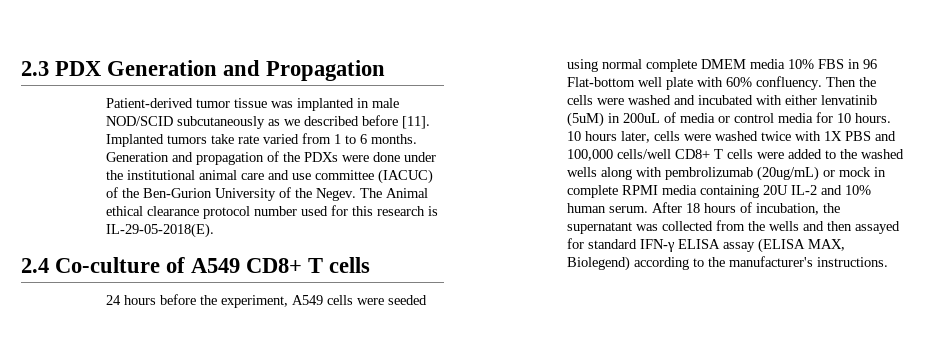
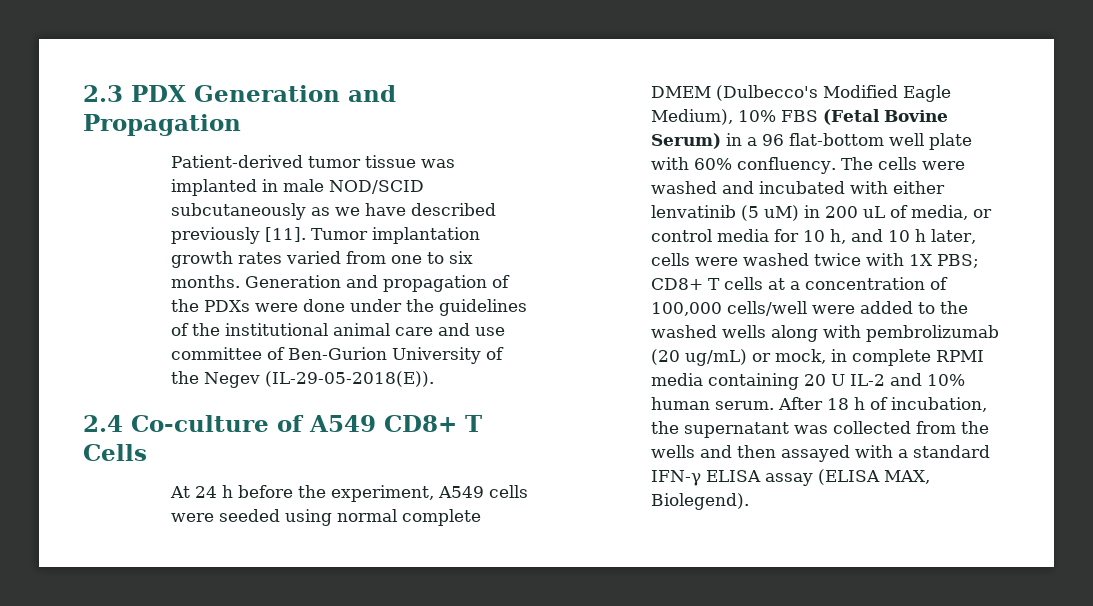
[304,115,431,129] [106,133,368,147] described before [11]. Implanted tumors take rate varied from 1 to 6 -> [365,203,497,216] [171,227,481,244] [171,251,474,268] have described previously [11]. Tumor implantation growth rates varied from one to six
(124, 175) none -> [439,299,528,316] [171,323,221,336] guidelines of the
[378,169,434,184] [106,187,140,198] (IACUC) of the -> [267,347,286,360] of
[316,188,429,201] [106,205,439,219] [106,223,215,238] Negev. The Animal ethical clearance protocol number used for this research is IL-29-05-2018(E). -> [204,371,435,388] Negev (IL-29-05-2018(E)).
[329,257,371,273] [106,295,157,305] cells // 24 hours -> [83,444,147,461] [170,485,234,498] Cells // At 24 h
[750,59,878,69] [567,77,636,87] media 10% FBS in 96 Flat-bottom -> [716,85,952,102] [651,109,949,125] [651,133,885,149] (Dulbecco's Modified Eagle Medium), 10% FBS (Fetal Bovine Serum) in a 96 flat-bottom
[826,77,877,87] Then the -> [841,157,874,170] The
[567,112,716,127] (5uM) in 200uL of media -> [741,205,969,221] (5 uM) in 200 uL of media,
[855,113,892,123] [567,131,618,141] hours. 10 hours -> [830,229,927,244] h, and 10 h
[845,131,897,141] [567,149,754,161] PBS and 100,000 cells/well CD8+ T cells -> [937,254,980,268] [651,277,949,290] [651,301,808,316] PBS; CD8+ T cells at a concentration of 100,000 cells/well
[757,166,872,181] (20ug/mL) or mock -> [651,349,827,366] (20 ug/mL) or mock,
[763,185,789,195] 20U -> [804,374,846,386] 20 U
[704,203,737,213] hours -> [854,397,866,410] h
[567,238,585,249] for -> [855,445,909,458] with a
[567,256,889,271] Biolegend) according to the manufacturer's instructions. -> [651,493,750,510] Biolegend).

